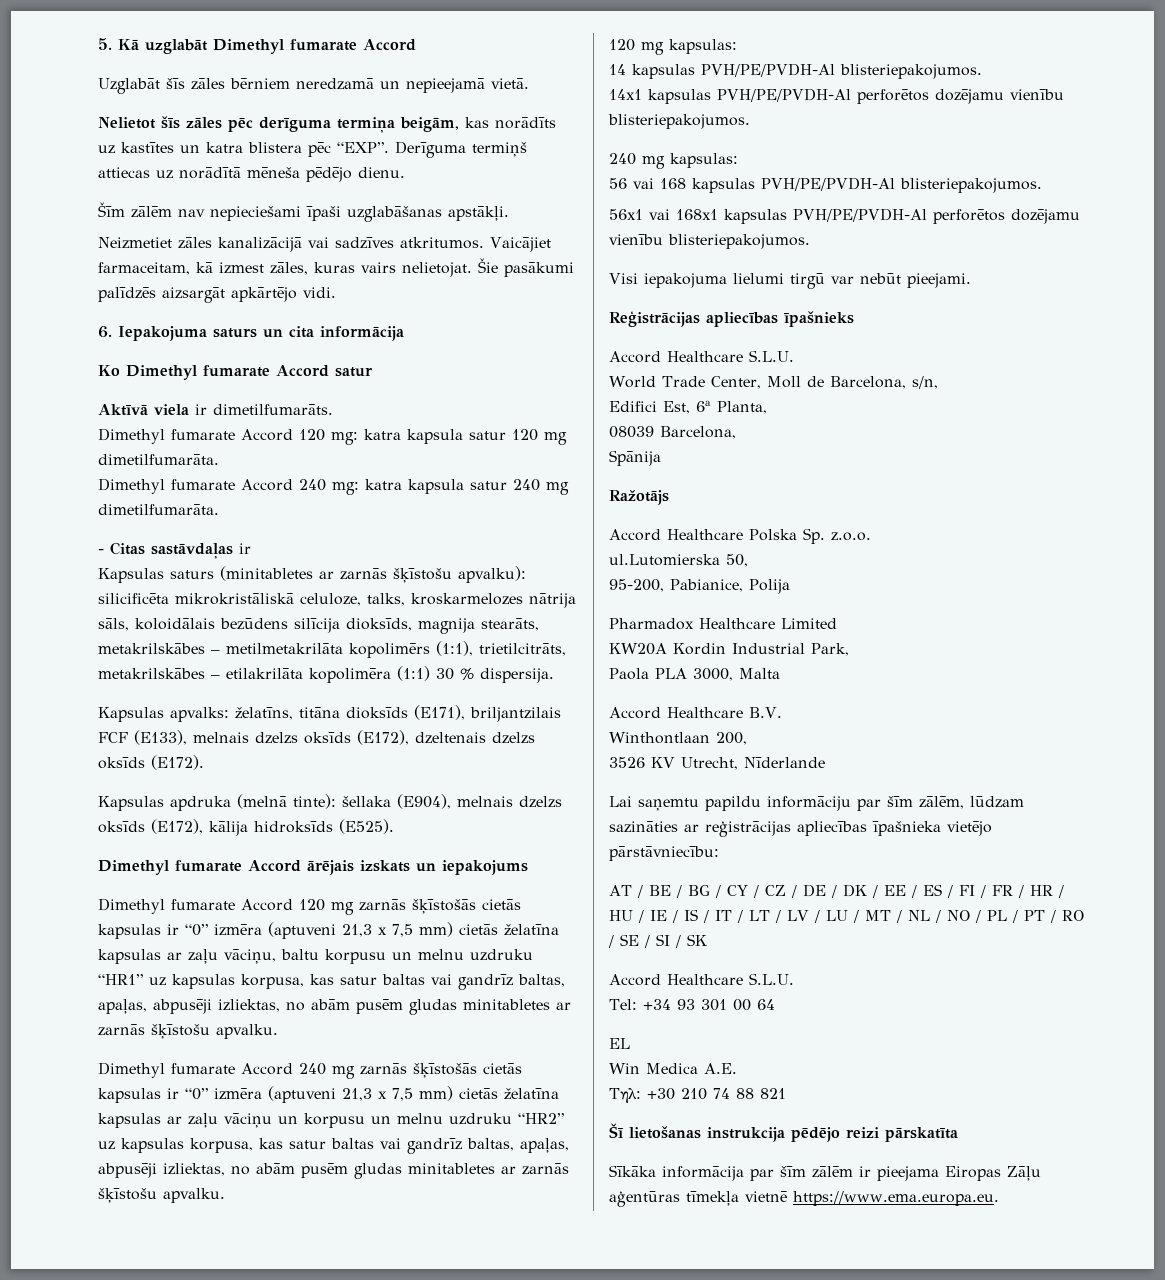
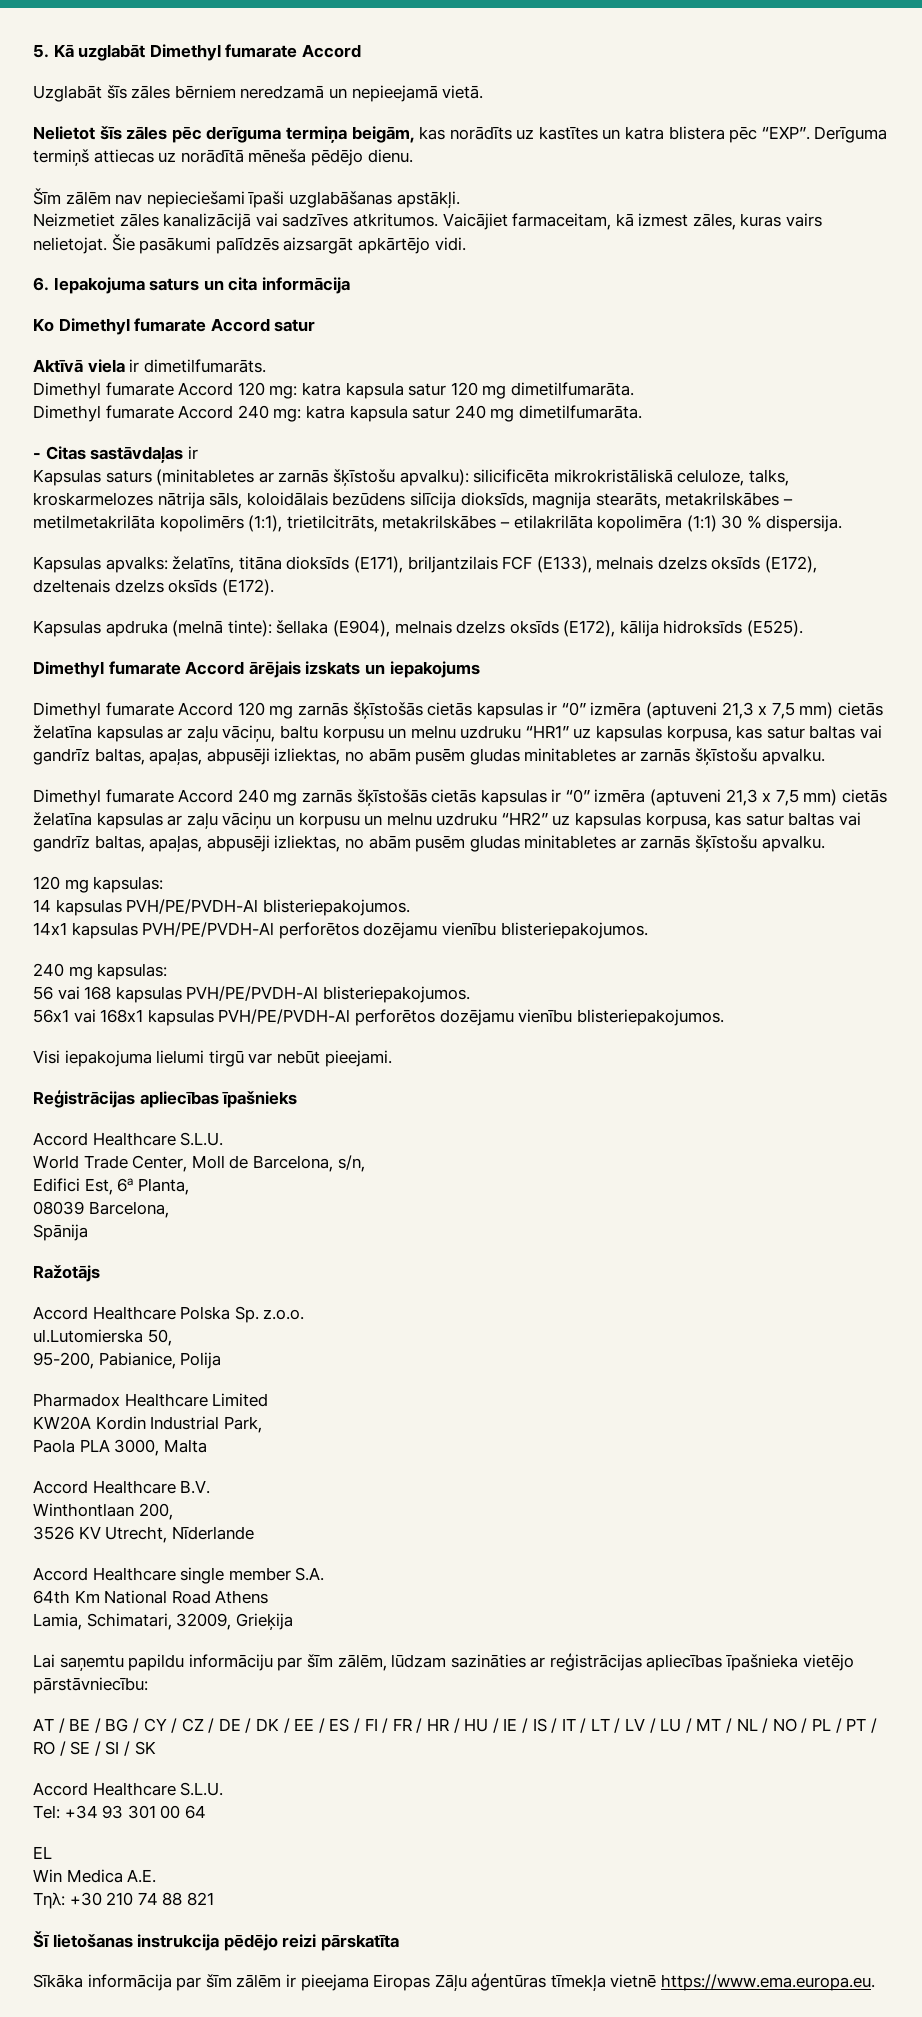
(825, 762) none -> [33,1567,325,1584] [33,1590,269,1604] [33,1613,293,1630] // Accord Healthcare single member S.A. // 64th Km National Road Athens // Lamia, Schimatari, 32009, Grieķija

